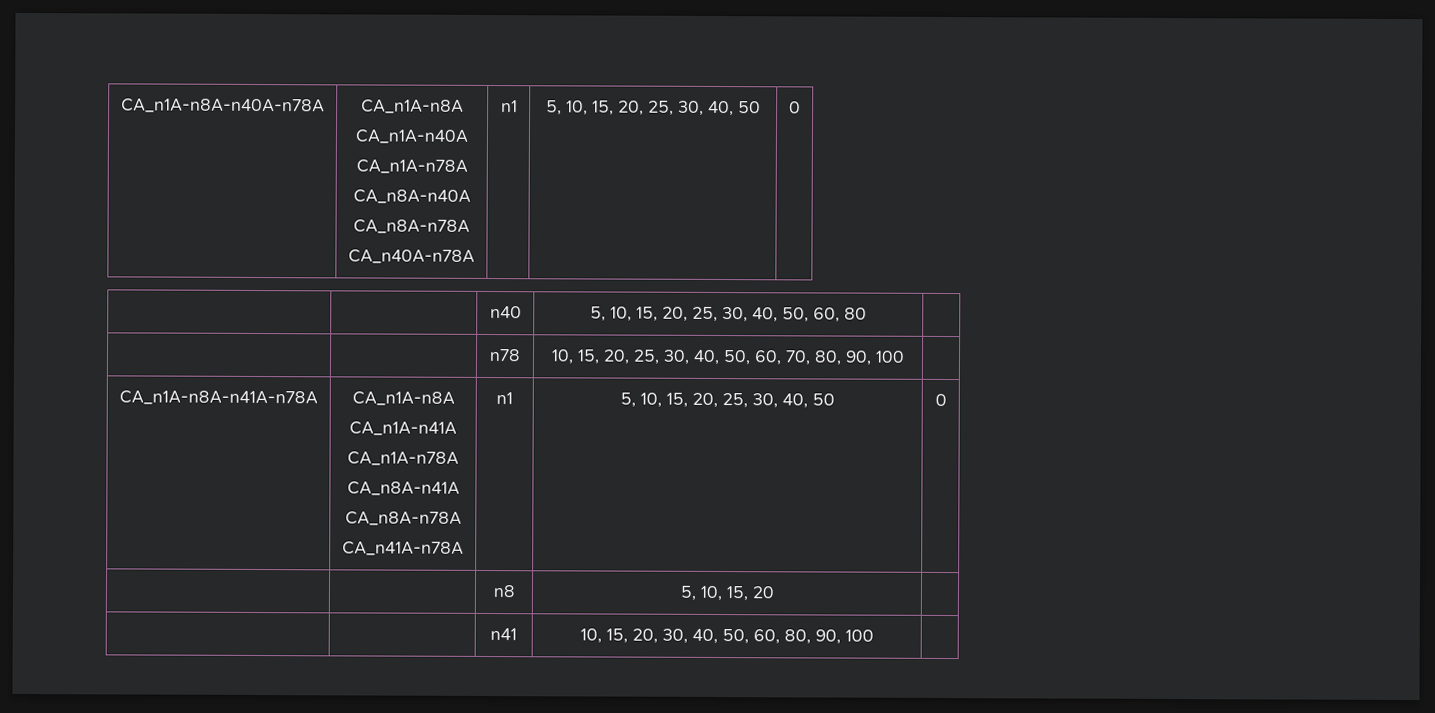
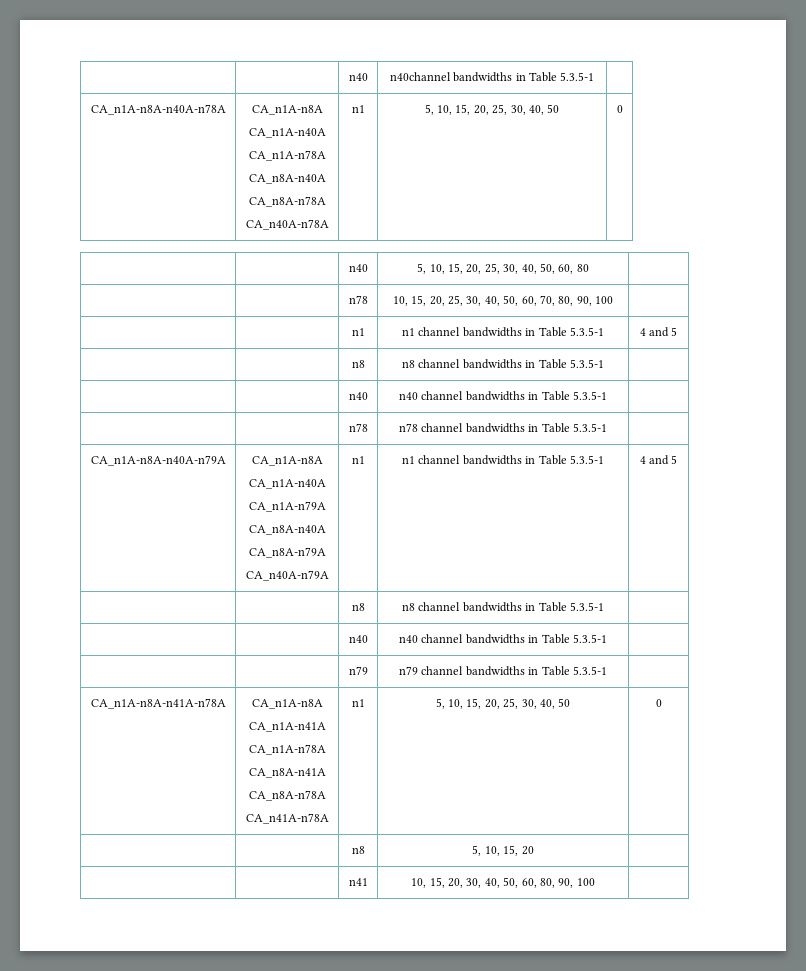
(121, 106) none -> [348,73,368,81] [389,72,595,82] | | n40 | n40channel bandwidths in Table 5.3.5-1 | //
(905, 356) none -> [351,328,365,336] [402,327,604,337] [639,327,678,337] [351,360,365,368] [402,359,604,369] [348,392,368,400] [399,391,607,401] [348,423,368,432] [399,423,607,433] [90,455,226,466] [251,456,323,466] [248,479,326,489] [248,501,326,512] [248,525,326,535] [248,547,326,558] [245,570,329,581] [351,456,365,464] [402,455,604,465] [639,455,678,465] [351,603,365,611] [402,602,604,612] [348,635,368,643] [399,634,607,644] [348,666,368,675] [399,666,607,676] // | | n1 | n1 channel bandwidths in Table 5.3.5-1 | 4 and 5 // | | n8 | n8 channel bandwidths in Table 5.3.5-1 | // | | n40 | n40 channel bandwidths in Table 5.3.5-1 | // | | n78 | n78 channel bandwidths in Table 5.3.5-1 | // CA_n1A-n8A-n40A-n79A | CA_n1A-n8A // CA_n1A-n40A // CA_n1A-n79A // CA_n8A-n40A // CA_n8A-n79A // CA_n40A-n79A | n1 | n1 channel bandwidths in Table 5.3.5-1 | 4 and 5 // | | n8 | n8 channel bandwidths in Table 5.3.5-1 | // | | n40 | n40 channel bandwidths in Table 5.3.5-1 | // | | n79 | n79 channel bandwidths in Table 5.3.5-1 |

